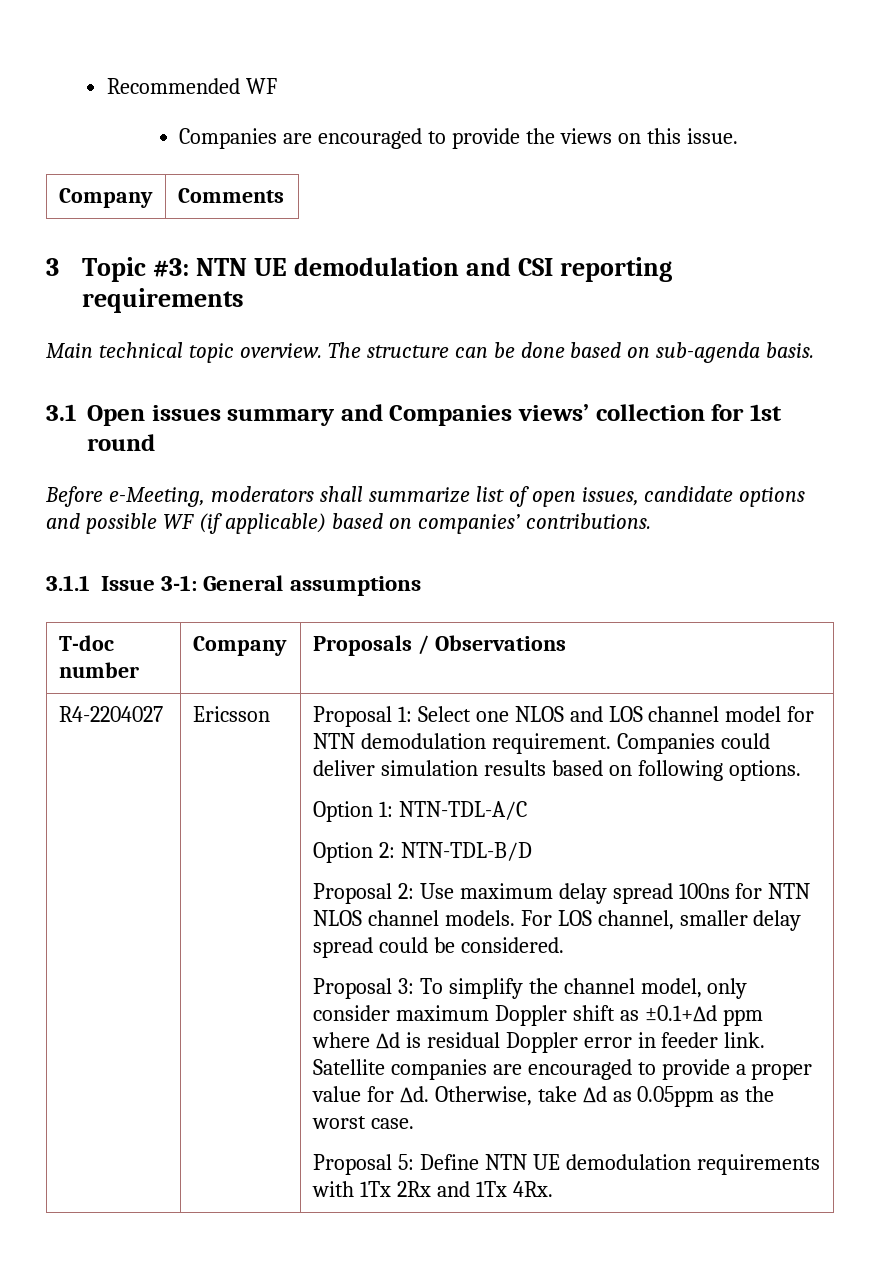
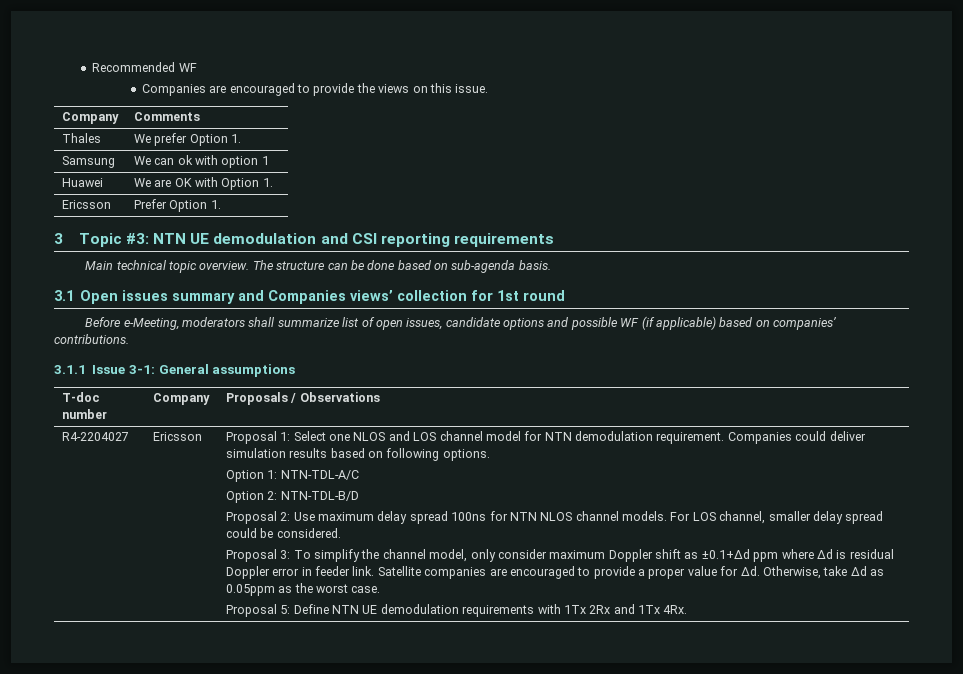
(284, 195) none -> [61,133,101,143] [133,133,242,146] [61,156,115,168] [133,155,269,168] [61,178,103,187] [133,177,273,190] [61,200,111,209] [133,199,221,212] // Thales | We prefer Option 1. // Samsung | We can ok with option 1 // Huawei | We are OK with Option 1. // Ericsson | Prefer Option 1.

